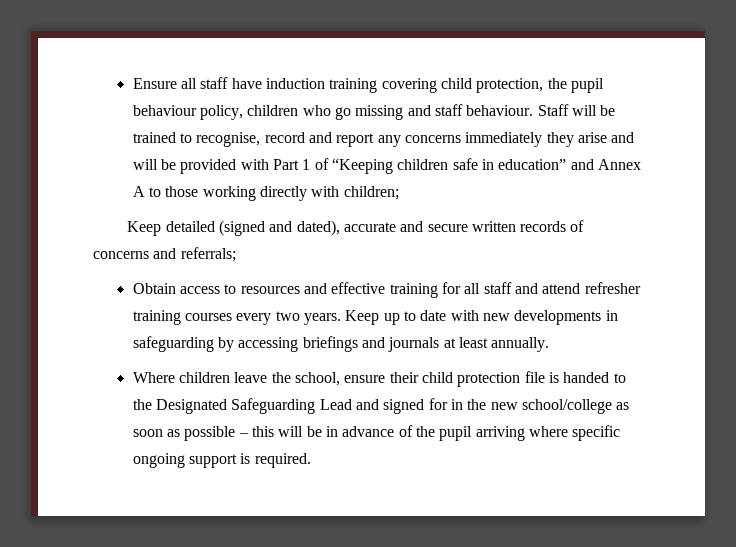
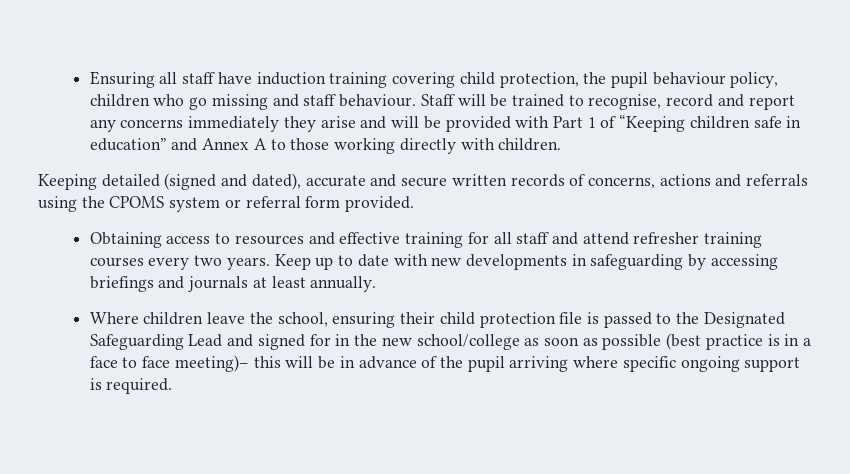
[132,78,177,89] Ensure -> [89,71,155,88] Ensuring
[343,186,399,200] [127,221,162,236] children; // Keep -> [498,138,562,151] [38,174,97,190] children. // Keeping
[93,247,236,262] [132,283,176,294] concerns and referrals; // Obtain -> [587,174,809,189] [38,196,415,212] [89,232,162,248] concerns, actions and referrals using the CPOMS system or referral form provided. // Obtaining
[344,375,386,383] ensure -> [332,312,396,328] ensuring
[563,372,610,383] handed -> [603,312,652,328] passed
[238,433,249,437] – -> [666,333,812,350] [89,355,249,372] (best practice is in a face to face meeting)–

